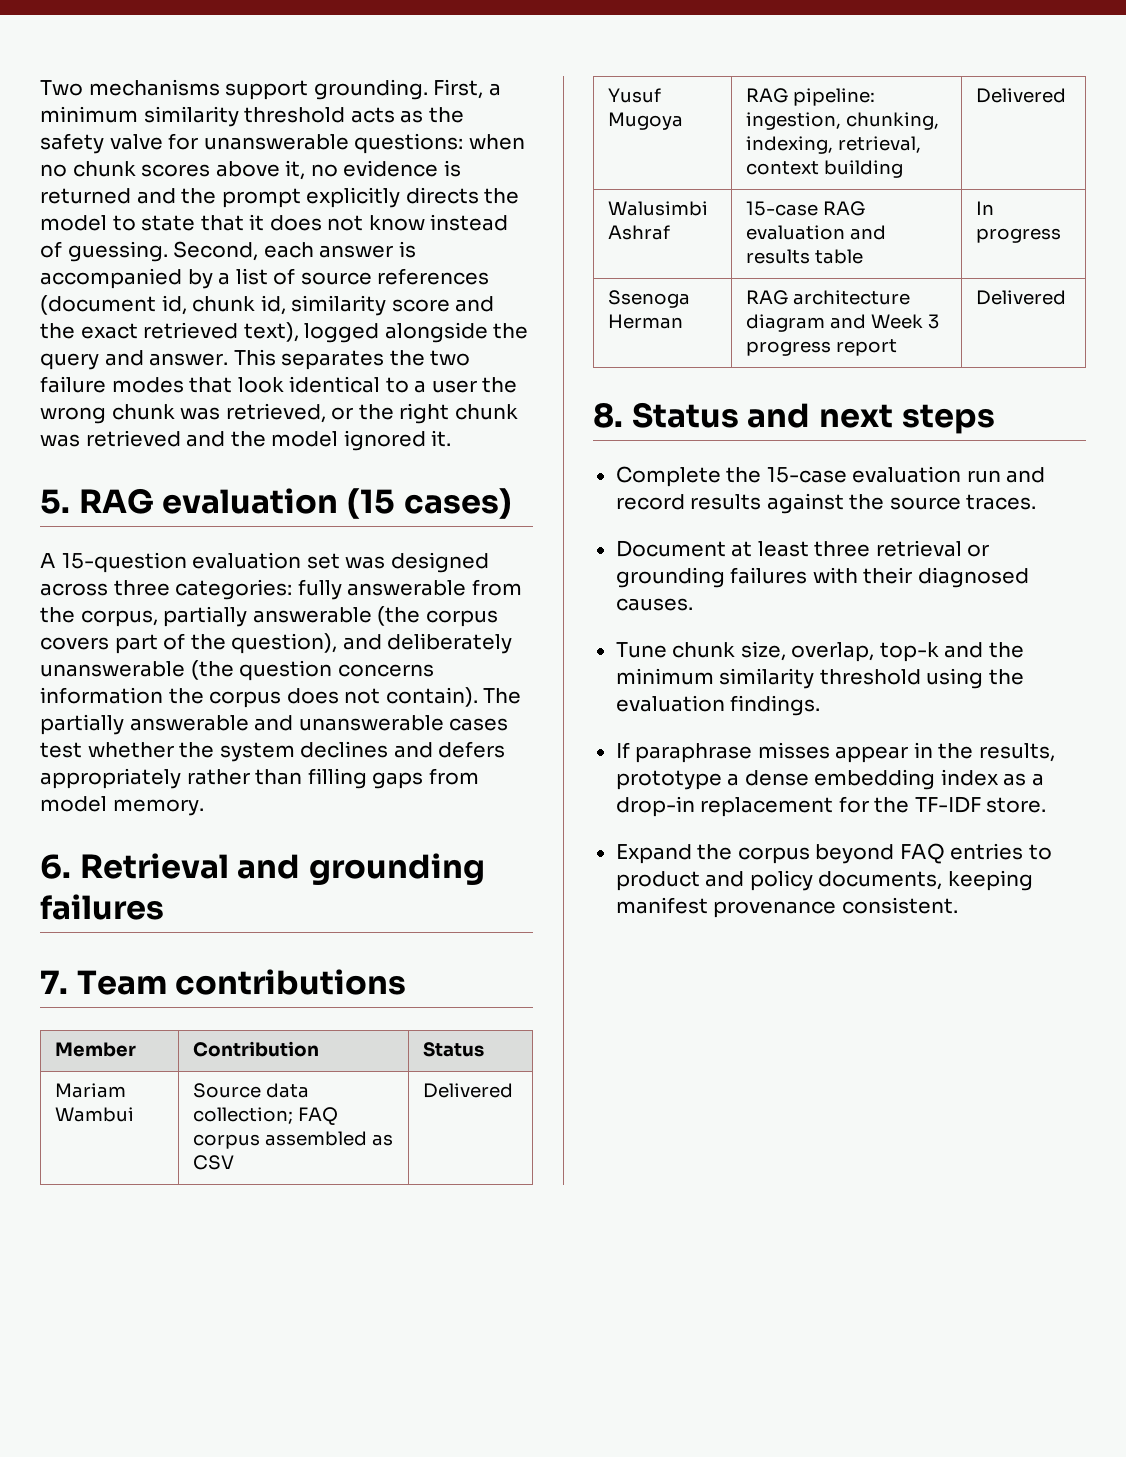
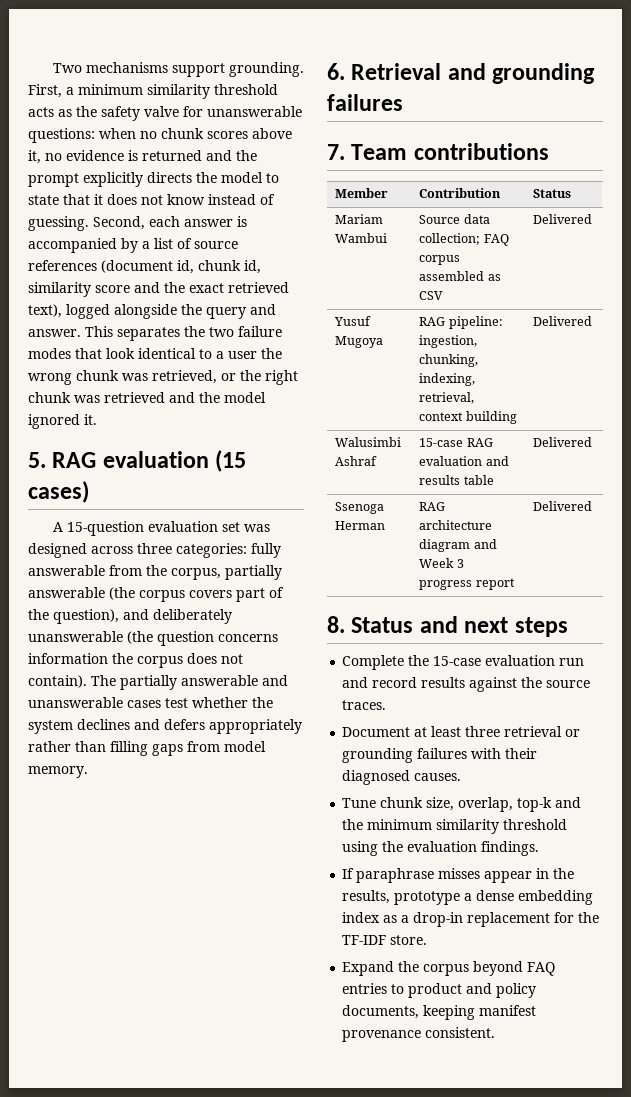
[976,201,995,215] [976,228,1062,243] In progress -> [533,437,593,447] Delivered

